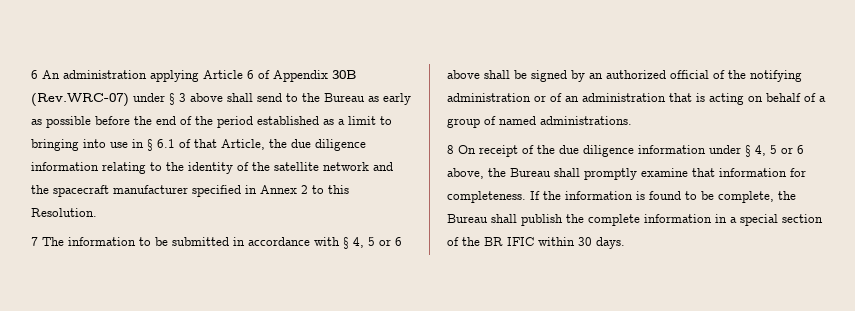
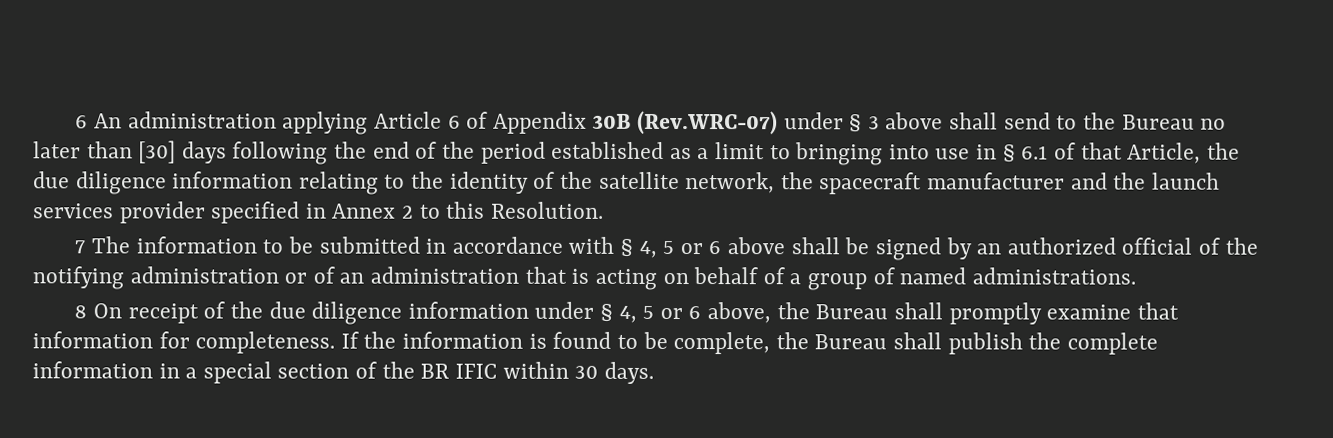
[368,93,411,105] [31,116,130,128] as early as possible before -> [1200,118,1227,130] [33,140,329,165] no later than [30] days following
[323,162,393,171] network and -> [685,172,776,194] network,
(188, 189) none -> [1070,172,1220,190] [33,201,206,224] and the launch services provider

